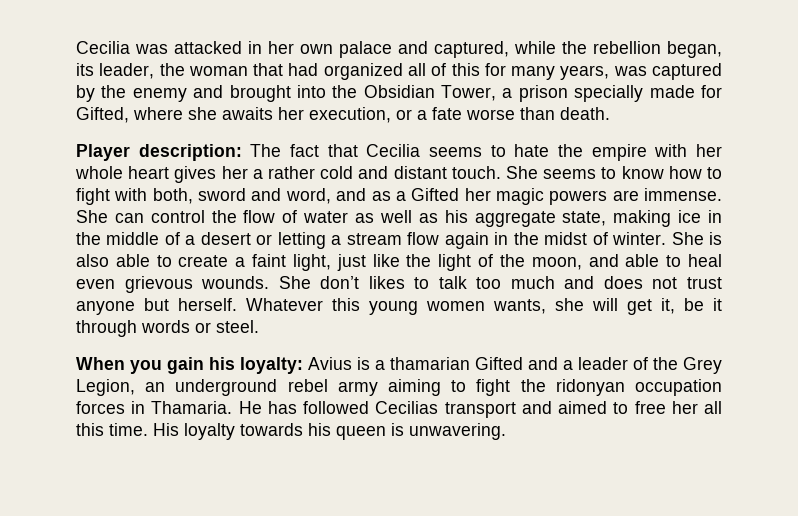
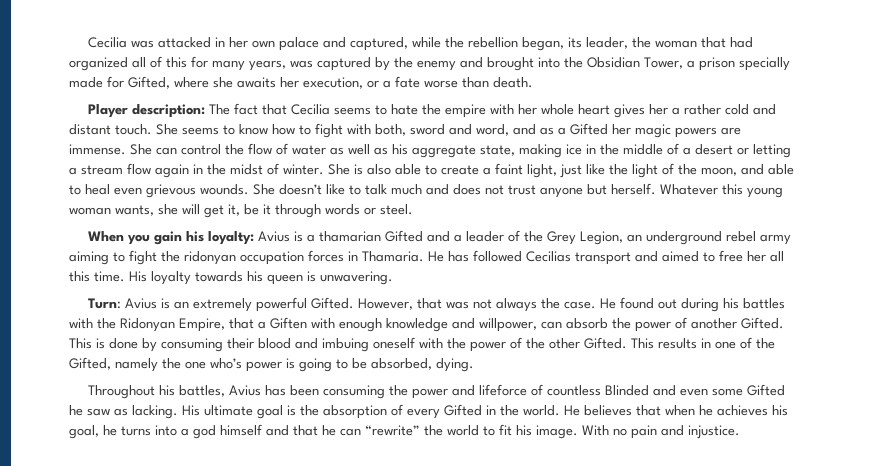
[320,276,405,289] don’t likes -> [279,184,345,195] doesn’t like
[476,277,502,289] too -> (387, 189) none
[426,301,485,311] women -> [69,207,111,215] woman
(506, 431) none -> [88,297,786,312] [69,317,784,332] [69,337,775,352] [69,357,474,372] [88,384,786,399] [69,404,788,419] [69,424,740,439] // Turn: Avius is an extremely powerful Gifted. However, that was not always the case. He found out during his battles with the Ridonyan Empire, that a Giften with enough knowledge and willpower, can absorb the power of another Gifted. This is done by consuming their blood and imbuing oneself with the power of the other Gifted. This results in one of the Gifted, namely the one who’s power is going to be absorbed, dying. // Throughout his battles, Avius has been consuming the power and lifeforce of countless Blinded and even some Gifted he saw as lacking. His ultimate goal is the absorption of every Gifted in the world. He believes that when he achieves his goal, he turns into a god himself and that he can “rewrite” the world to fit his image. With no pain and injustice.

